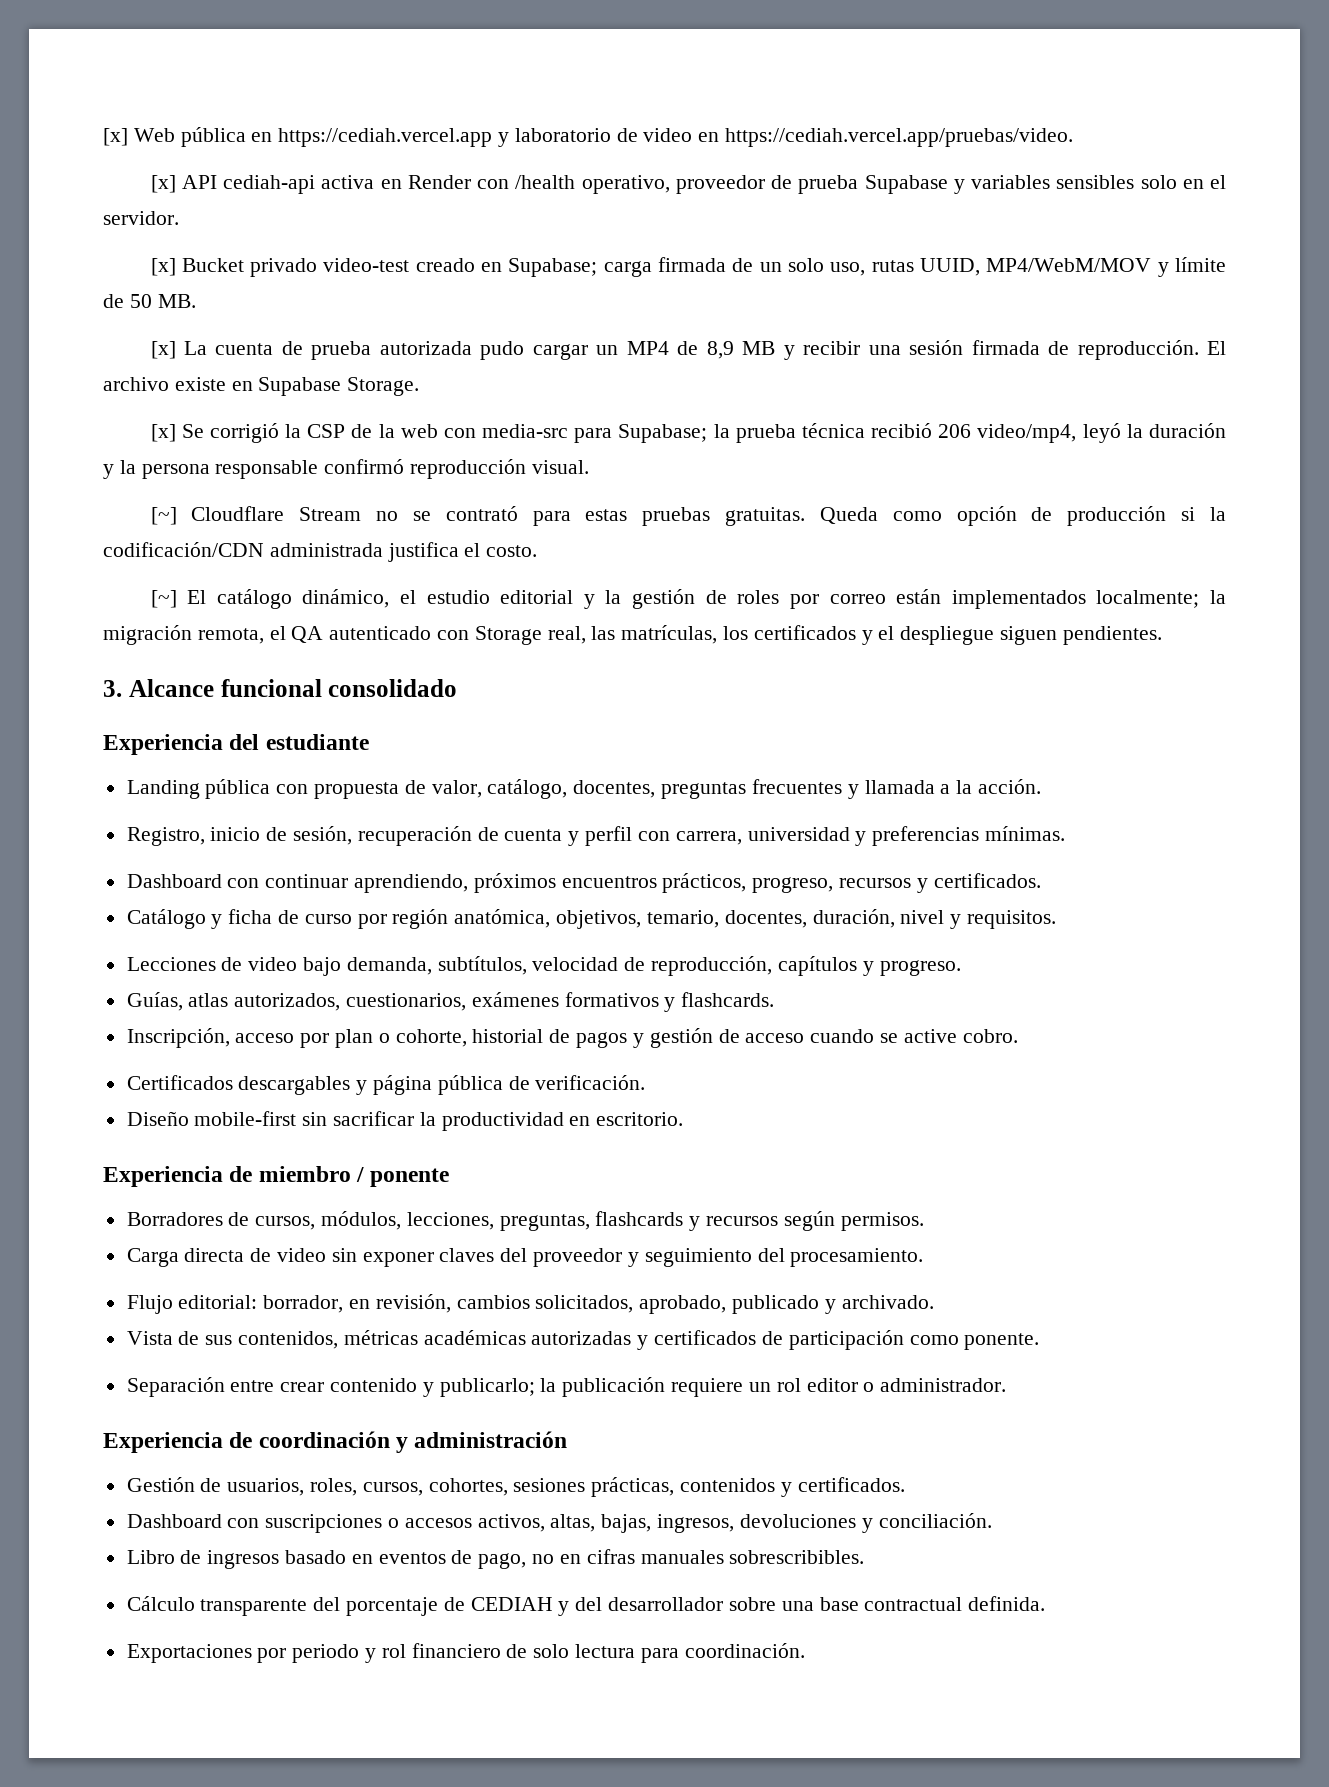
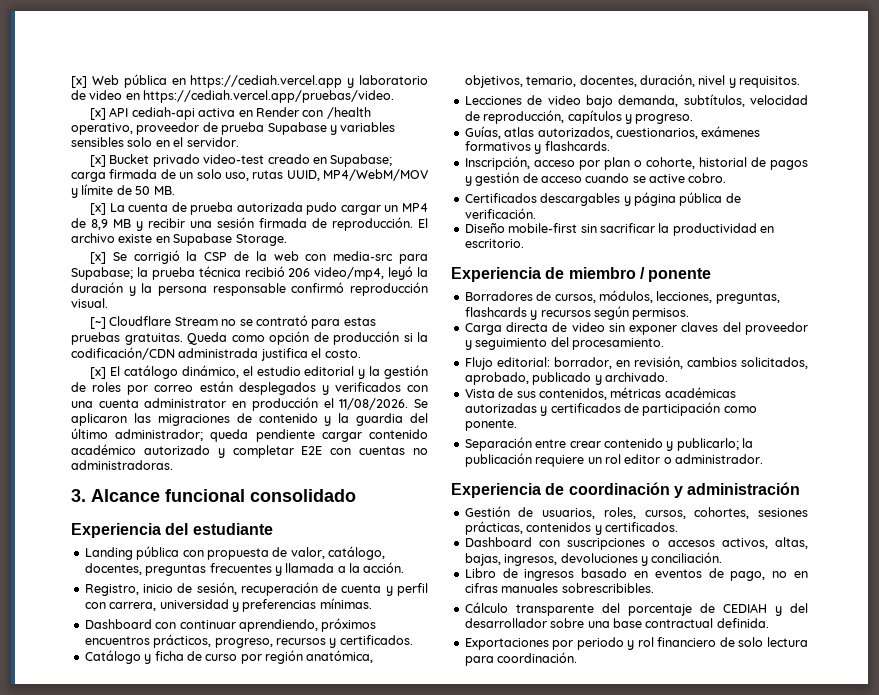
[150,590,177,608] [~] -> [90,367,107,379] [x]
[951,590,1226,609] [103,625,1162,645] implementados localmente; la migración remota, el QA autenticado con Storage real, las matrículas, los certificados y el despliegue siguen pendientes. -> [238,382,428,395] [71,397,429,411] [71,413,428,426] [71,428,428,442] [71,444,428,458] [71,460,173,470] desplegados y verificados con una cuenta administrator en producción el 11/08/2026. Se aplicaron las migraciones de contenido y la guardia del último administrador; queda pendiente cargar contenido académico autorizado y completar E2E con cuentas no administradoras.

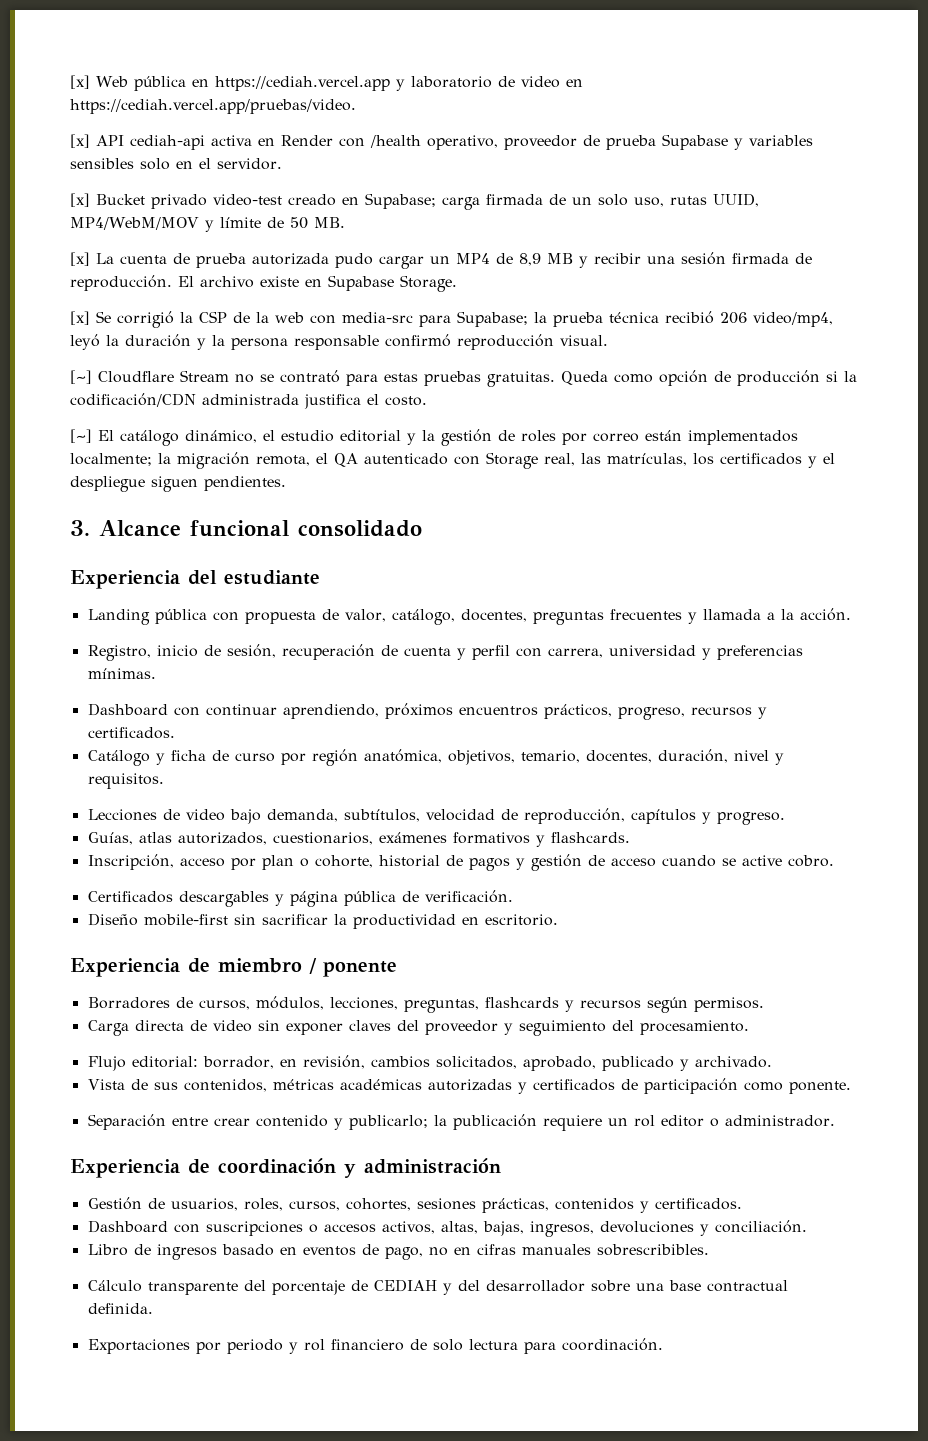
[90,367,107,379] [x] -> [70,429,92,443] [~]
[238,382,428,395] [71,397,429,411] [71,413,428,426] [71,428,428,442] [71,444,428,458] [71,460,173,470] desplegados y verificados con una cuenta administrator en producción el 11/08/2026. Se aplicaron las migraciones de contenido y la guardia del último administrador; queda pendiente cargar contenido académico autorizado y completar E2E con cuentas no administradoras. -> [688,430,798,445] [70,452,835,469] [70,476,286,492] implementados localmente; la migración remota, el QA autenticado con Storage real, las matrículas, los certificados y el despliegue siguen pendientes.

